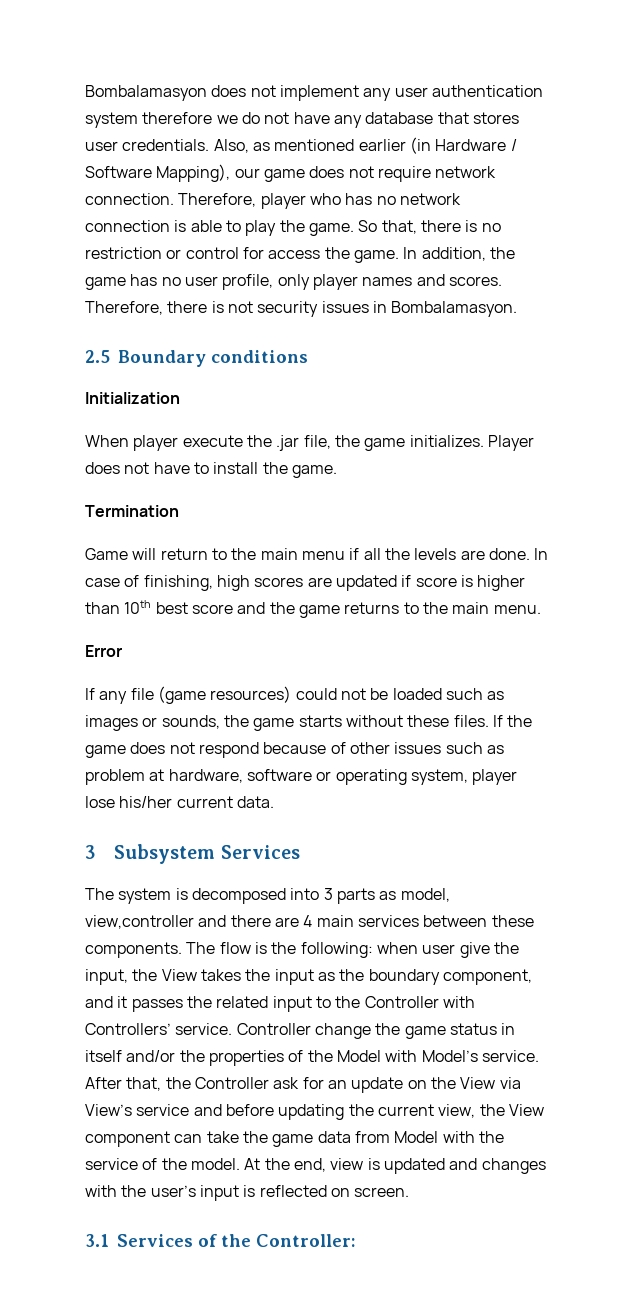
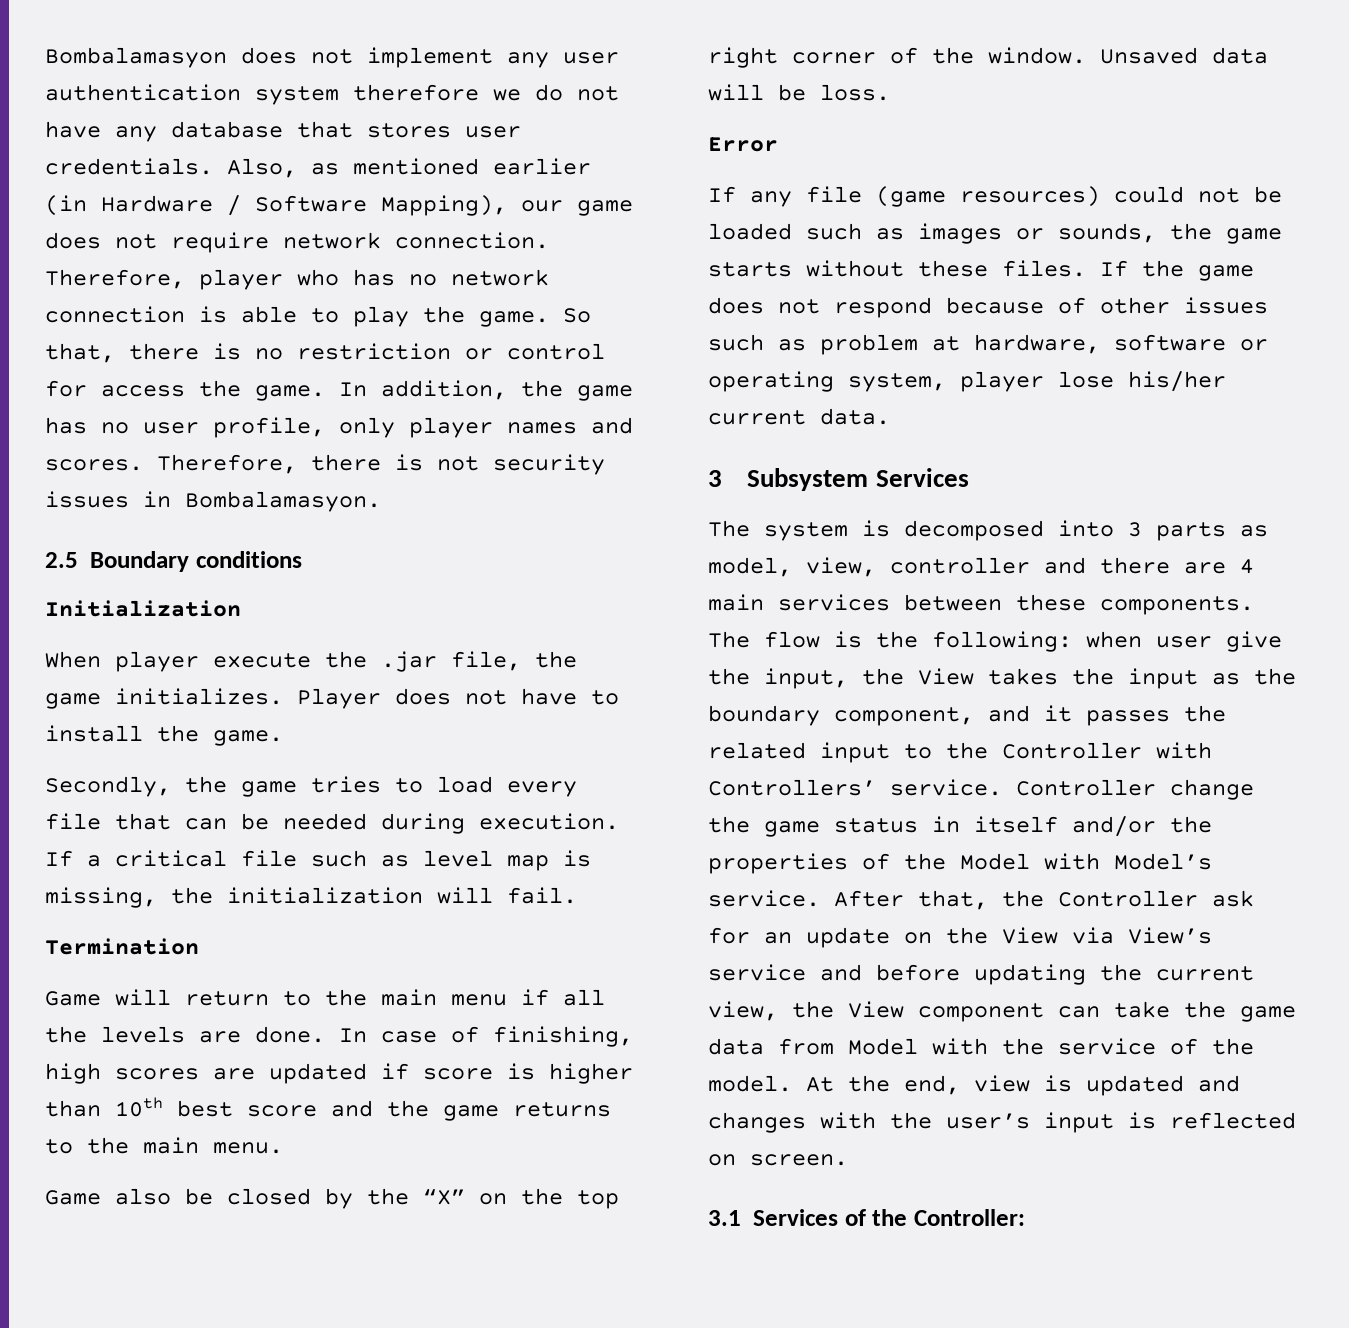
(337, 471) none -> [45,776,577,797] [45,813,619,834] [45,850,591,871] [45,887,577,908] // Secondly, the game tries to load every file that can be needed during execution. If a critical file such as level map is missing, the initialization will fail.
(541, 609) none -> [45,1188,619,1209] [708,47,1268,68] [708,84,890,101] // Game also be closed by the “X” on the top right corner of the window. Unsaved data will be loss.
[85,915,194,929] view,controller -> [806,557,1030,577] view, controller

